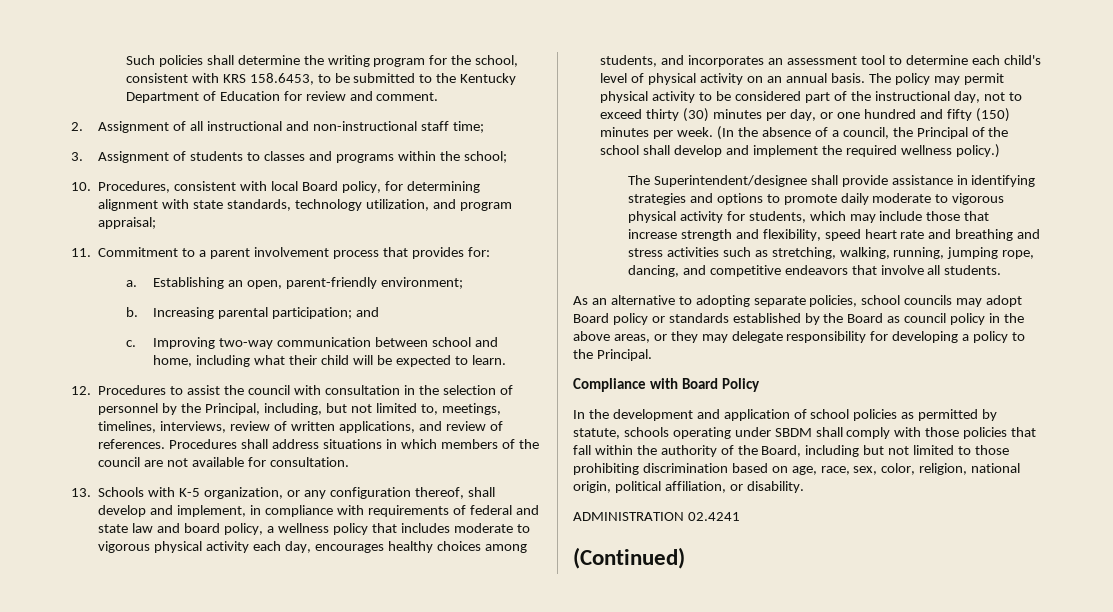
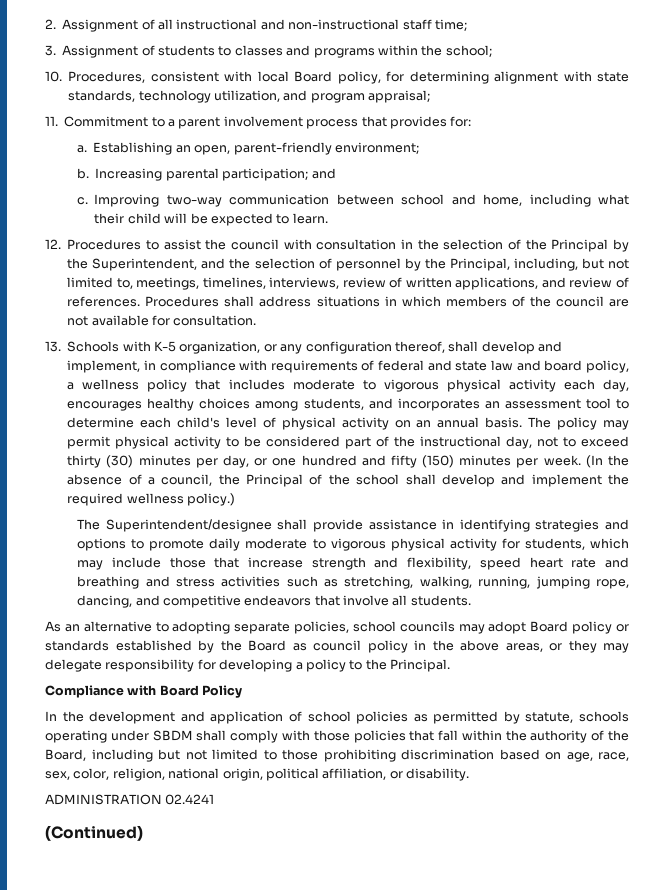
[125,55,519,67] [125,73,517,85] [125,91,439,103] Such policies shall determine the writing program for the school, consistent with KRS 158.6453, to be submitted to the Kentucky Department of Education for review and comment. // -> (45, 24) none
(513, 390) none -> [525,239,629,252] [67,258,332,271] the Principal by the Superintendent, and the selection of

